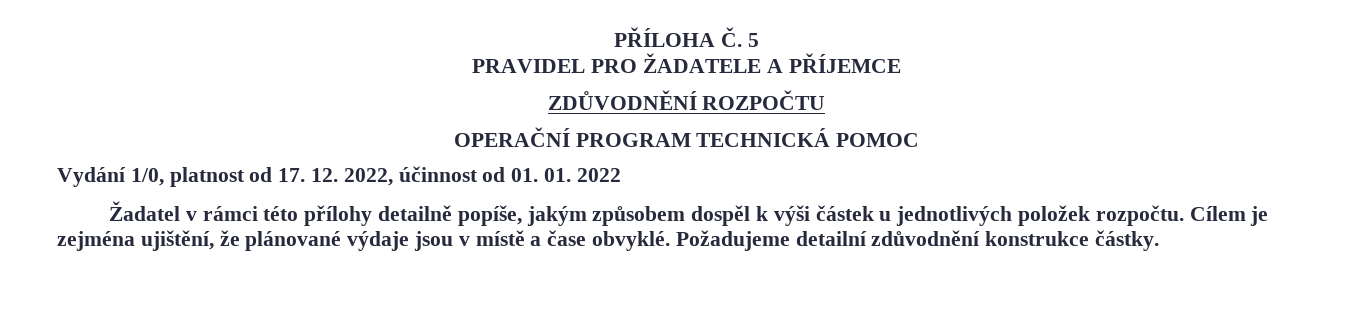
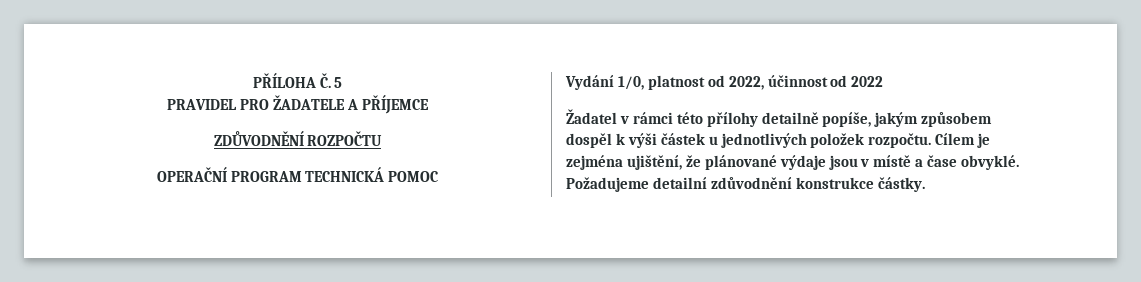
[278,168,339,182] 17. 12. -> (725, 81) none
[511,168,572,182] 01. 01. -> (848, 81) none

